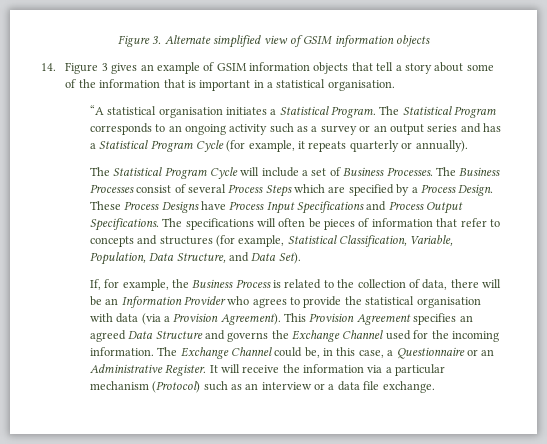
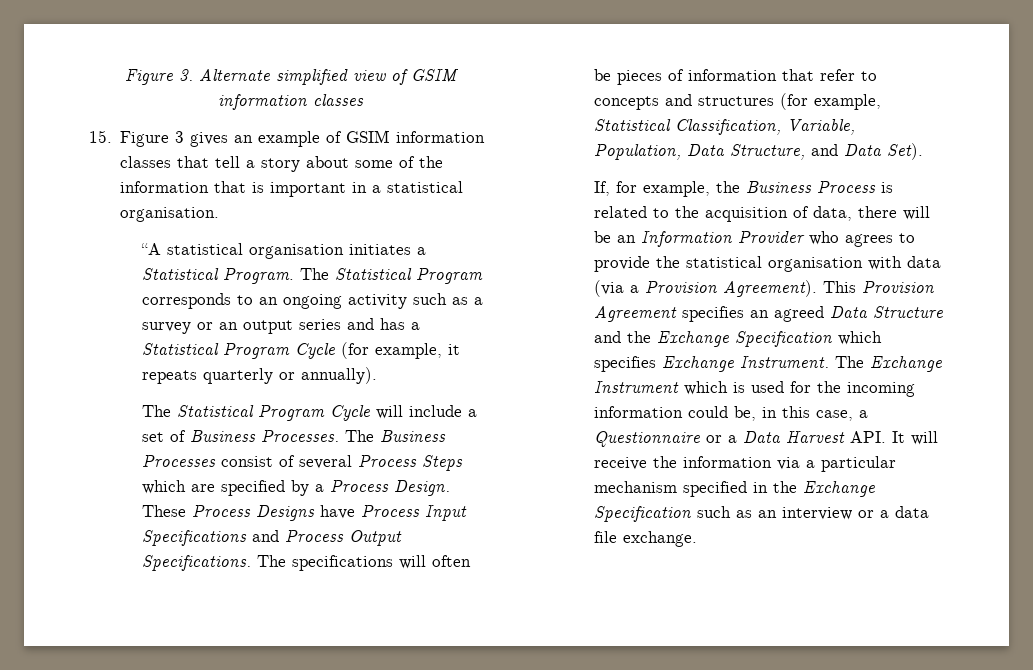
[396,35,430,47] [41,63,56,71] objects // 14. -> [313,94,364,106] [89,130,112,143] classes // 15.
[313,62,349,74] objects -> [120,156,172,168] classes
[357,279,406,288] collection -> [704,207,788,222] acquisition
[227,330,499,342] [89,347,272,359] governs the Exchange Channel used for the incoming information. The Exchange Channel -> [626,331,882,347] [593,356,942,372] [593,381,915,397] [593,406,683,418] the Exchange Specification which specifies Exchange Instrument. The Exchange Instrument which is used for the incoming information
[481,349,495,356] [89,364,207,376] an Administrative Register. -> [727,431,886,443] a Data Harvest API.
[152,381,201,393] (Protocol) -> [682,481,875,497] [593,506,691,522] specified in the Exchange Specification

